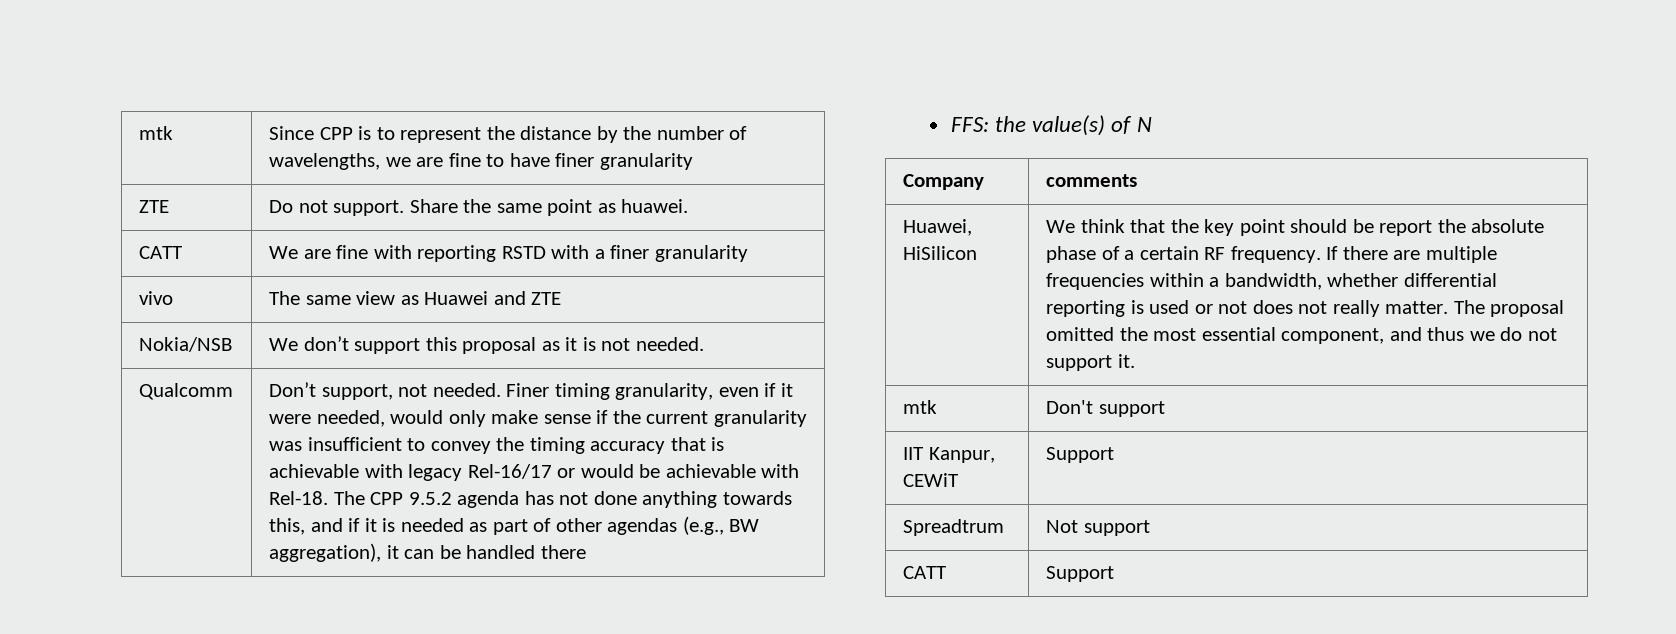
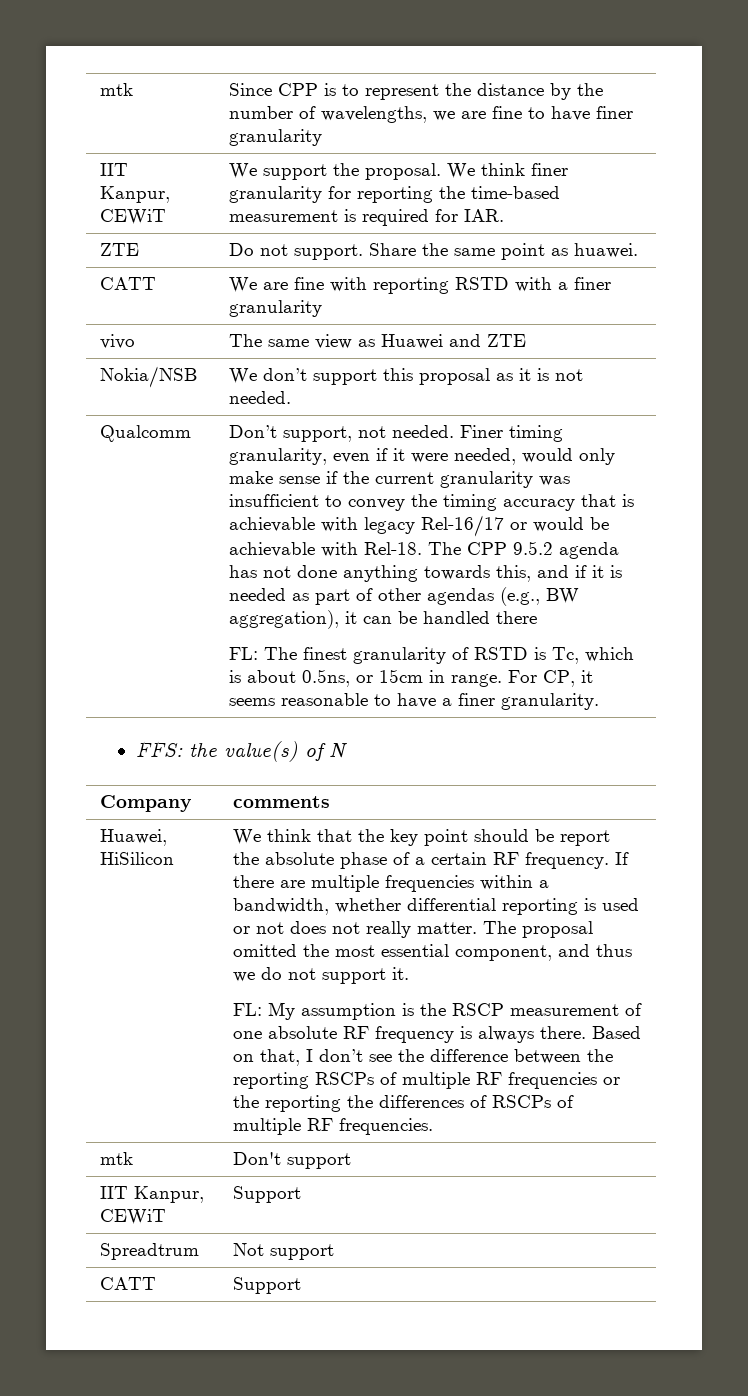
(693, 161) none -> [100,163,129,176] [100,186,171,203] [100,209,167,225] [229,163,569,180] [229,186,561,203] [229,209,505,226] // IIT Kanpur, CEWiT | We support the proposal. We think finer granularity for reporting the time-based measurement is required for IAR.
(586, 552) none -> [229,647,635,664] [229,669,594,687] [229,693,600,710] // FL: The finest granularity of RSTD is Tc, which is about 0.5ns, or 15cm in range. For CP, it seems reasonable to have a finer granularity.
(1135, 361) none -> [233,1002,643,1020] [233,1026,642,1043] [233,1049,614,1066] [233,1072,621,1089] [233,1095,575,1112] [233,1118,434,1135] // FL: My assumption is the RSCP measurement of one absolute RF frequency is always there. Based on that, I don’t see the difference between the reporting RSCPs of multiple RF frequencies or the reporting the differences of RSCPs of multiple RF frequencies.

